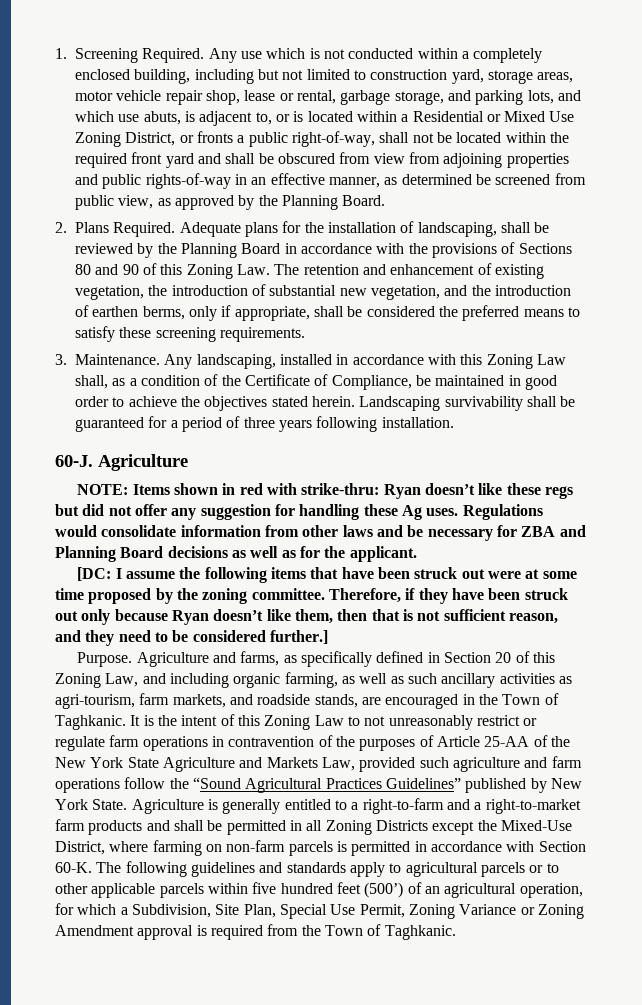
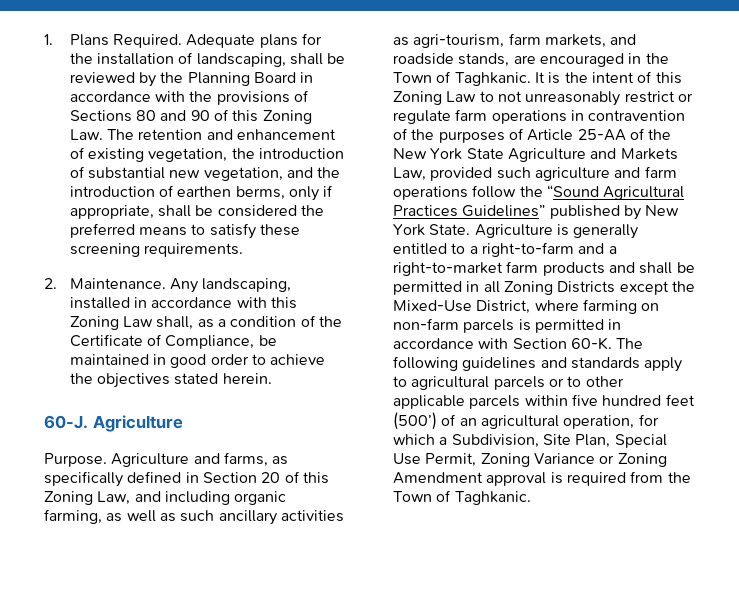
[75,48,543,63] [75,69,574,84] [75,90,581,105] [75,111,575,126] [75,131,569,147] [75,152,569,168] [75,173,586,189] [75,195,386,210] [55,222,67,233] Screening Required. Any use which is not conducted within a completely enclosed building, including but not limited to construction yard, storage areas, motor vehicle repair shop, lease or rental, garbage storage, and parking lots, and which use abuts, is adjacent to, or is located within a Residential or Mixed Use Zoning District, or fronts a public right-of-way, shall not be located within the required front yard and shall be obscured from view from adjoining properties and public rights-of-way in an effective manner, as determined be screened from public view, as approved by the Planning Board. // 2. -> (53, 39) none
[55,354,67,365] 3. -> [44,278,57,289] 2.
[359,396,576,411] [75,416,454,432] [55,454,188,471] [77,483,573,499] [55,504,543,520] [55,525,586,541] [55,546,417,562] [77,567,577,583] [55,588,568,604] [55,609,558,625] [55,630,328,646] Landscaping survivability shall be guaranteed for a period of three years following installation. // 60-J. Agriculture // NOTE: Items shown in red with strike-thru: Ryan doesn’t like these regs but did not offer any suggestion for handling these Ag uses. Regulations would consolidate information from other laws and be necessary for ZBA and Planning Board decisions as well as for the applicant. // [DC: I assume the following items that have been struck out were at some time proposed by the zoning committee. Therefore, if they have been struck out only because Ryan doesn’t like them, then that is not sufficient reason, and they need to be considered further.] -> [44,415,183,432] // 60-J. Agriculture

